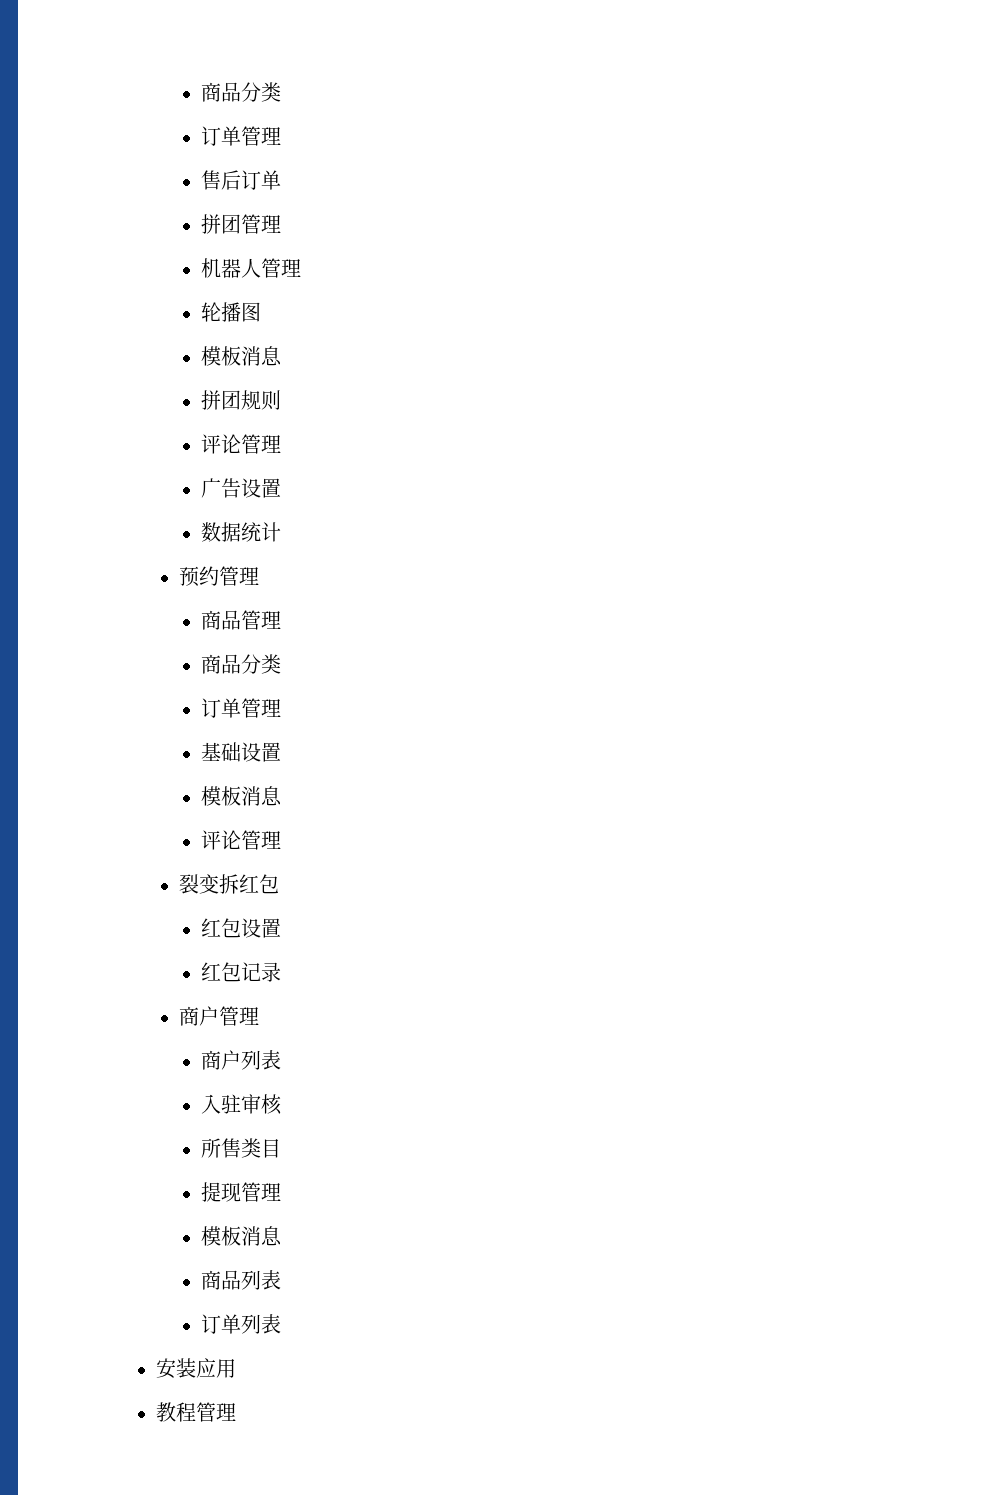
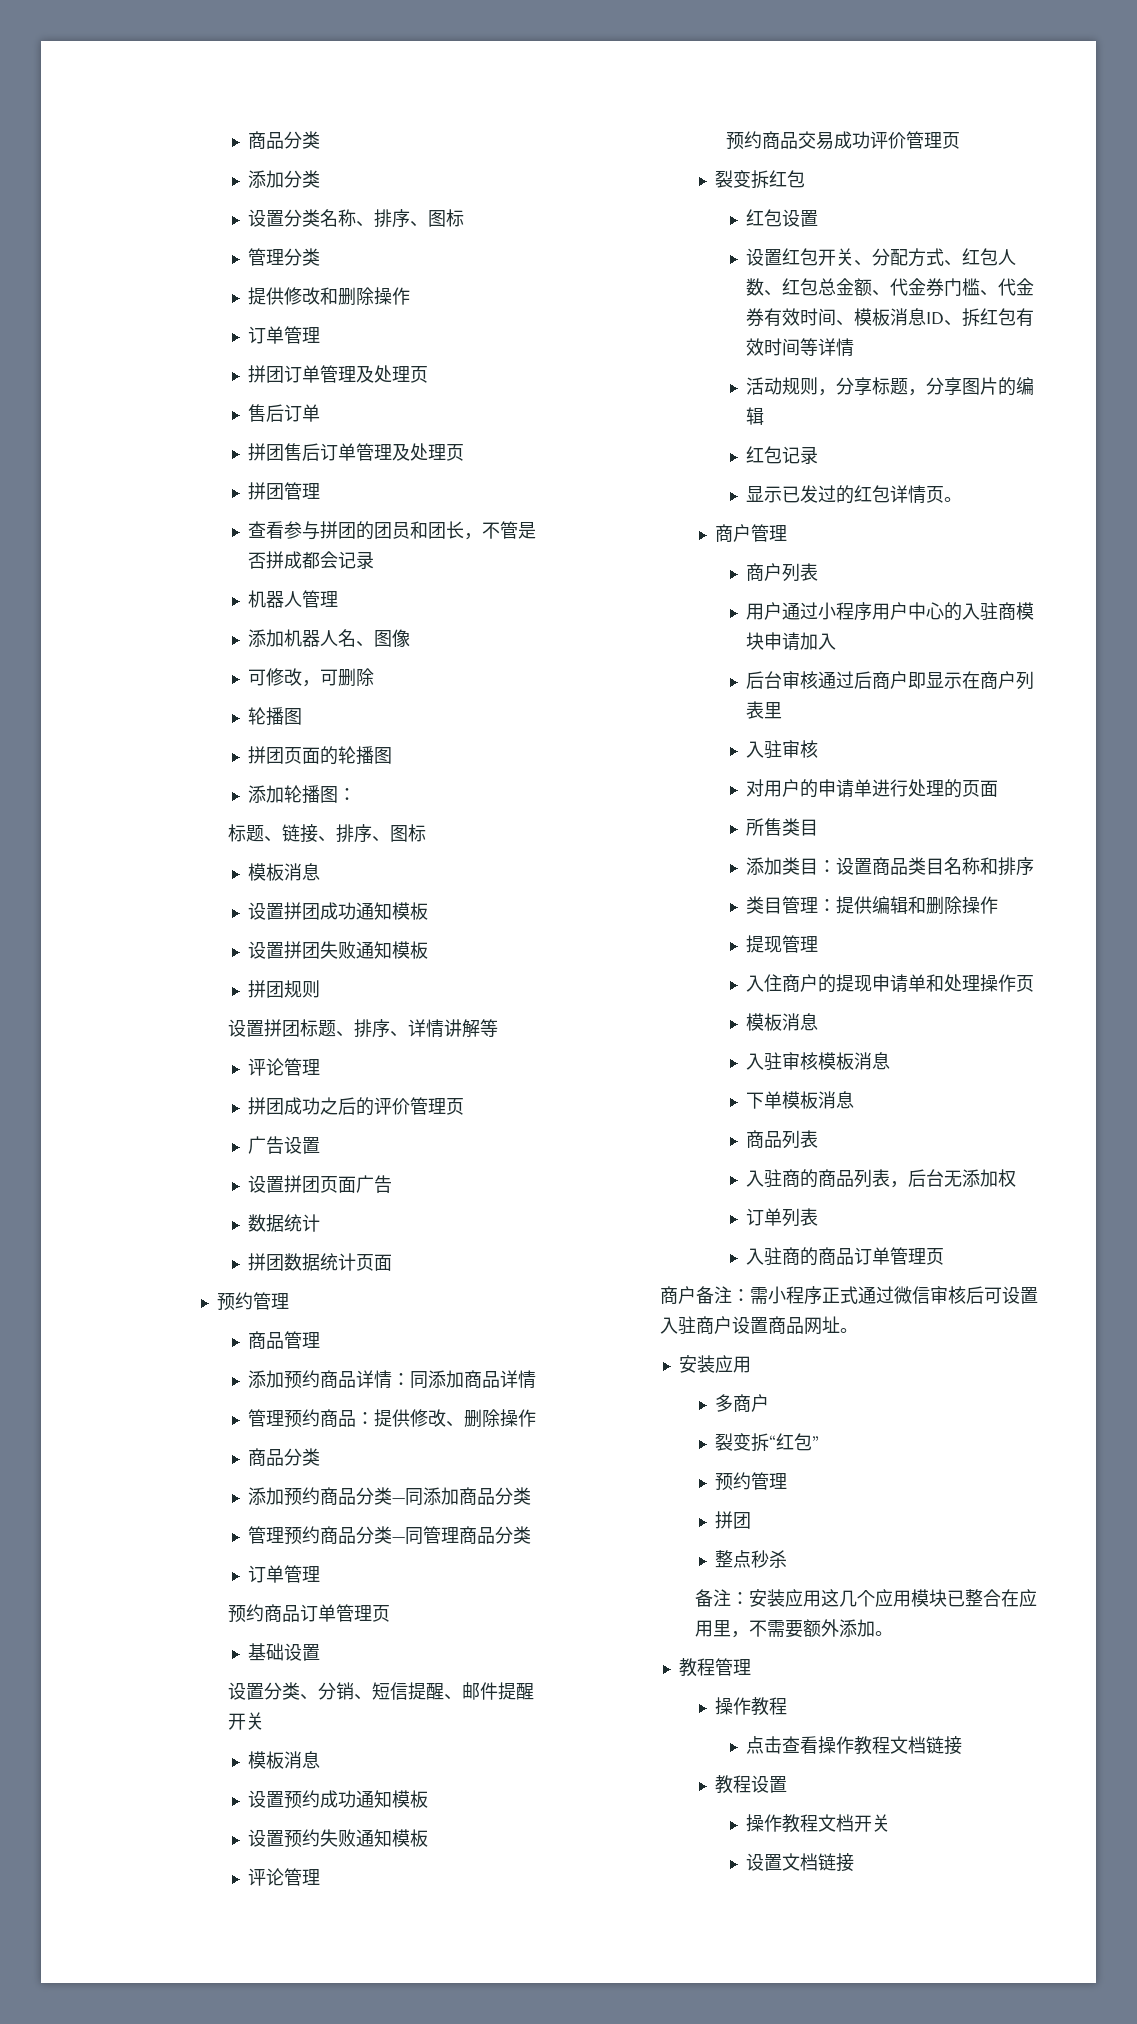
[201,82,282,102] [201,126,282,146] 商品分类 // 订单管理 -> [247,131,320,149] [247,170,320,188] [247,209,464,228] [247,248,320,266] [247,287,410,306] [247,326,320,344] [247,365,428,383] 商品分类 // 添加分类 // 设置分类名称、排序、图标 // 管理分类 // 提供修改和删除操作 // 订单管理 // 拼团订单管理及处理页
[241,214,282,234] [201,258,302,278] [201,302,262,322] [201,346,283,366] [201,390,282,410] [201,434,282,454] [201,478,282,498] [201,522,282,542] [178,566,259,587] [201,610,282,630] [201,654,282,674] [201,698,282,718] [201,742,282,762] [201,786,283,806] [201,830,282,850] 管理 // 机器人管理 // 轮播图 // 模板消息 // 拼团规则 // 评论管理 // 广告设置 // 数据统计 // 预约管理 // 商品管理 // 商品分类 // 订单管理 // 基础设置 // 模板消息 // 评论管理 -> [283,443,464,461] [247,482,320,500] [247,521,536,540] [247,551,374,569] [247,590,338,608] [247,629,410,647] [247,668,374,687] [247,707,302,726] [247,746,392,765] [247,785,356,804] [228,824,427,843] [247,863,320,881] [247,902,428,920] [247,941,428,959] [247,980,320,998] [228,1019,499,1038] [247,1058,320,1076] [247,1097,464,1116] [247,1136,320,1154] [247,1175,392,1193] [247,1214,320,1232] [247,1253,392,1271] [216,1292,289,1311] [247,1331,320,1349] [247,1370,536,1389] [247,1409,536,1428] [247,1448,320,1466] [247,1487,531,1506] [247,1526,531,1545] [247,1565,320,1583] [228,1604,391,1623] [247,1643,320,1661] [228,1682,535,1700] [228,1712,265,1730] [247,1751,320,1769] [247,1790,428,1809] [247,1829,428,1848] [247,1868,320,1886] [726,131,961,150] 售后订单管理及处理页 // 拼团管理 // 查看参与拼团的团员和团长，不管是否拼成都会记录 // 机器人管理 // 添加机器人名、图像 // 可修改，可删除 // 轮播图 // 拼团页面的轮播图 // 添加轮播图： // 标题、链接、排序、图标 // 模板消息 // 设置拼团成功通知模板 // 设置拼团失败通知模板 // 拼团规则 // 设置拼团标题、排序、详情讲解等 // 评论管理 // 拼团成功之后的评价管理页 // 广告设置 // 设置拼团页面广告 // 数据统计 // 拼团数据统计页面 // 预约管理 // 商品管理 // 添加预约商品详情：同添加商品详情 // 管理预约商品：提供修改、删除操作 // 商品分类 // 添加预约商品分类—同添加商品分类 // 管理预约商品分类—同管理商品分类 // 订单管理 // 预约商品订单管理页 // 基础设置 // 设置分类、分销、短信提醒、邮件提醒开关 // 模板消息 // 设置预约成功通知模板 // 设置预约失败通知模板 // 评论管理 // 预约商品交易成功评价管理页
[201,962,282,982] [178,1006,259,1026] [201,1050,282,1070] [201,1094,283,1115] [201,1138,282,1158] [201,1182,282,1202] [201,1226,283,1246] [201,1270,282,1290] [201,1314,282,1334] [156,1358,237,1379] [156,1402,237,1422] 红包记录 // 商户管理 // 商户列表 // 入驻审核 // 所售类目 // 提现管理 // 模板消息 // 商品列表 // 订单列表 // 安装应用 // 教程管理 -> [745,248,1016,267] [745,278,1034,297] [745,308,1034,327] [745,338,854,357] [745,377,1034,396] [745,407,764,425] [745,446,818,464] [745,485,962,504] [714,524,787,542] [745,563,818,582] [745,602,1034,621] [745,632,836,651] [745,671,1034,690] [745,701,782,719] [745,740,818,759] [745,779,998,798] [745,818,818,836] [745,857,1034,876] [745,896,998,915] [745,935,818,953] [745,974,1034,993] [745,1013,818,1031] [745,1052,890,1071] [745,1091,854,1109] [745,1130,818,1149] [745,1169,1016,1188] [745,1208,818,1227] [745,1247,944,1266] [659,1286,1038,1305] [659,1316,858,1335] [679,1355,752,1373] [714,1394,769,1412] [714,1433,819,1452] [714,1472,787,1491] [714,1511,751,1529] [714,1550,787,1568] [694,1589,1037,1607] [694,1619,893,1638] [679,1658,752,1677] [714,1697,787,1716] [745,1736,962,1755] [714,1775,787,1794] [745,1814,890,1833] [745,1853,854,1872] 设置红包开关、分配方式、红包人数、红包总金额、代金券门槛、代金券有效时间、模板消息ID、拆红包有效时间等详情 // 活动规则，分享标题，分享图片的编辑 // 红包记录 // 显示已发过的红包详情页。 // 商户管理 // 商户列表 // 用户通过小程序用户中心的入驻商模块申请加入 // 后台审核通过后商户即显示在商户列表里 // 入驻审核 // 对用户的申请单进行处理的页面 // 所售类目 // 添加类目：设置商品类目名称和排序 // 类目管理：提供编辑和删除操作 // 提现管理 // 入住商户的提现申请单和处理操作页 // 模板消息 // 入驻审核模板消息 // 下单模板消息 // 商品列表 // 入驻商的商品列表，后台无添加权 // 订单列表 // 入驻商的商品订单管理页 // 商户备注：需小程序正式通过微信审核后可设置入驻商户设置商品网址。 // 安装应用 // 多商户 // 裂变拆“红包” // 预约管理 // 拼团 // 整点秒杀 // 备注：安装应用这几个应用模块已整合在应用里，不需要额外添加。 // 教程管理 // 操作教程 // 点击查看操作教程文档链接 // 教程设置 // 操作教程文档开关 // 设置文档链接

